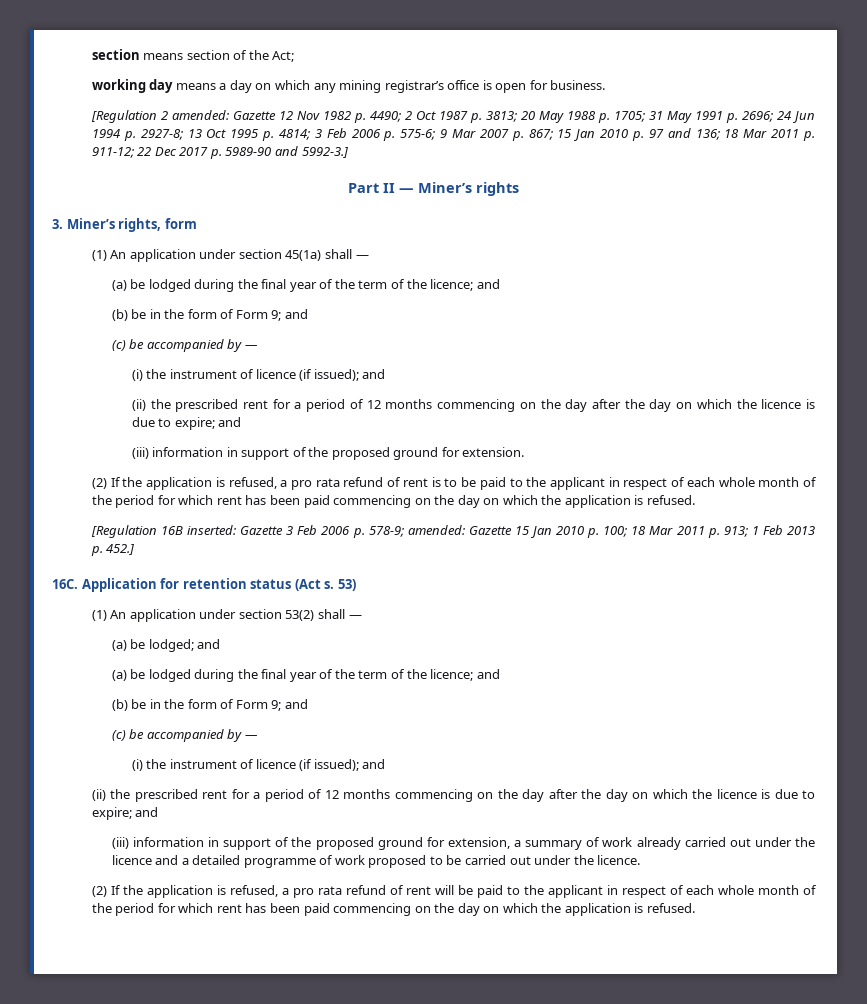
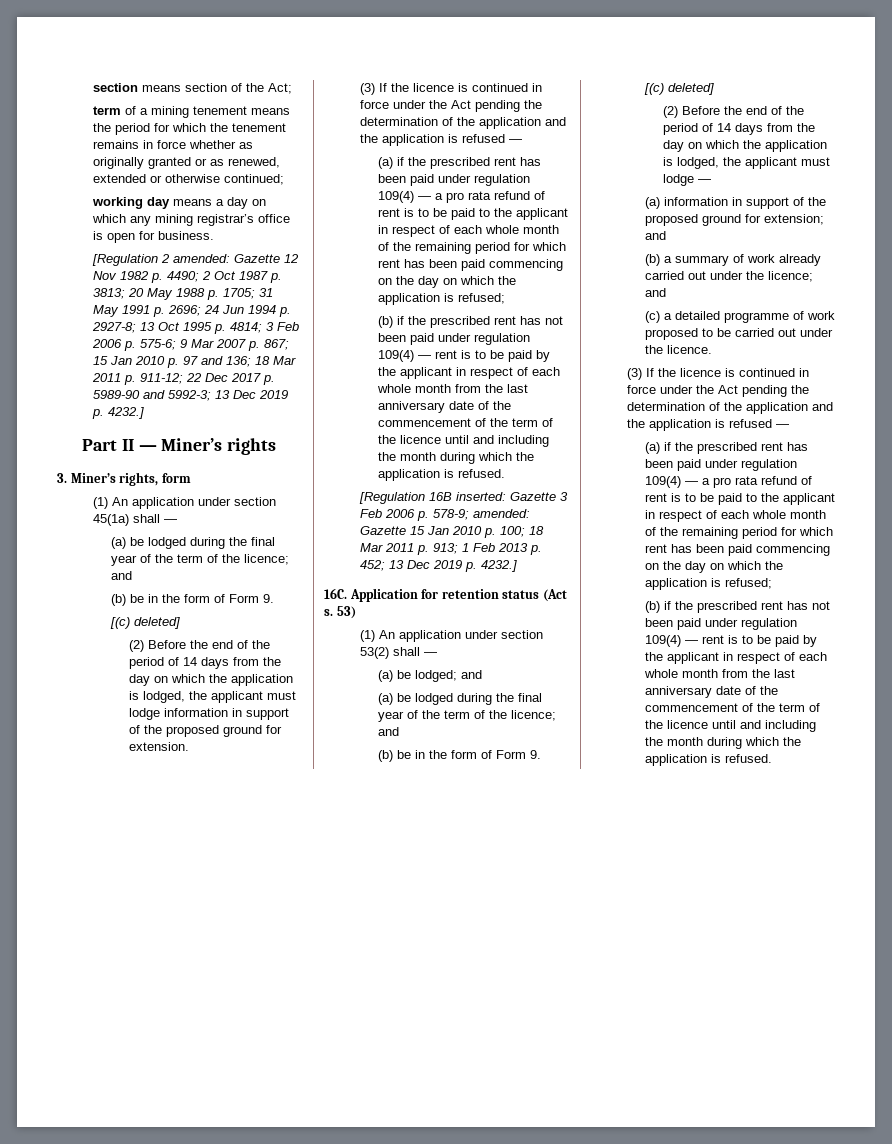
(295, 56) none -> [92,106,290,118] [92,123,286,135] [92,140,253,149] [92,157,280,169] [92,174,284,185] // term of a mining tenement means the period for which the tenement remains in force whether as originally granted or as renewed, extended or otherwise continued;
[301,147,348,158] 5992-3.] -> [167,390,288,401] [91,407,144,419] 5992-3; 13 Dec 2019 p. 4232.]
[271,309,308,321] [111,339,258,352] [131,369,386,381] [131,399,816,412] [131,417,242,430] [131,447,149,459] 9; and // (c) be accompanied by — // (i) the instrument of licence (if issued); and // (ii) the prescribed rent for a period of 12 months commencing on the day after the day on which the licence is due to expire; and // (iii) -> [262,594,274,603] [109,617,180,629] [128,640,270,652] [128,657,281,669] [128,674,293,686] [128,691,296,703] [128,708,160,720] 9. // [(c) deleted] // (2) Before the end of the period of 14 days from the day on which the application is lodged, the applicant must lodge
[91,477,277,490] (2) If the application is refused, -> [359,83,542,95] [359,100,542,112] [359,117,566,129] [359,134,522,146] [377,157,541,169] [377,174,530,186] [377,191,431,203] (3) If the licence is continued in force under the Act pending the determination of the application and the application is refused — // (a) if the prescribed rent has been paid under regulation 109(4) —
(112, 500) none -> [414,242,471,254] remaining
(644, 500) none -> [457,293,505,304] [377,316,563,328] [377,333,530,345] [377,350,550,362] [377,367,560,379] [376,384,528,393] [377,401,511,413] [377,418,553,427] [377,435,549,447] [377,452,534,464] [377,469,454,481] refused; // (b) if the prescribed rent has not been paid under regulation 109(4) — rent is to be paid by the applicant in respect of each whole month from the last anniversary date of the commencement of the term of the licence until and including the month during which the application is
[106,544,135,555] 452.] -> [359,560,517,572] 452; 13 Dec 2019 p. 4232.]
[271,699,308,711] [111,729,258,742] [131,759,386,771] [91,789,816,802] [91,807,159,820] [111,837,510,850] 9; and // (c) be accompanied by — // (i) the instrument of licence (if issued); and // (ii) the prescribed rent for a period of 12 months commencing on the day after the day on which the licence is due to expire; and // (iii) information in support of the proposed ground for extension, -> [529,750,541,759] [643,83,714,95] [662,106,804,118] [662,123,815,135] [662,140,827,152] [662,157,830,169] [662,174,711,186] [644,197,826,209] [644,214,824,226] [644,231,666,240] [644,254,660,266] 9. // [(c) deleted] // (2) Before the end of the period of 14 days from the day on which the application is lodged, the applicant must lodge — // (a) information in support of the proposed ground for extension; and // (b)
[111,855,179,865] licence and -> [767,271,813,282] [644,288,666,297] [644,311,660,323] licence; and // (c)
[91,885,454,898] (2) If the application is refused, a pro rata refund of rent will -> [626,368,809,380] [626,385,809,397] [626,402,833,414] [626,419,789,431] [644,442,808,454] [644,459,797,471] [644,476,812,488] [644,493,696,502] (3) If the licence is continued in force under the Act pending the determination of the application and the application is refused — // (a) if the prescribed rent has been paid under regulation 109(4) — a pro rata refund of rent is to
(112, 908) none -> [681,527,738,539] remaining
(644, 908) none -> [724,578,772,589] [644,601,830,613] [644,618,797,630] [644,635,817,647] [644,652,827,664] [643,669,795,678] [644,686,778,698] [644,703,820,712] [644,720,816,732] [644,737,801,749] [644,754,721,766] refused; // (b) if the prescribed rent has not been paid under regulation 109(4) — rent is to be paid by the applicant in respect of each whole month from the last anniversary date of the commencement of the term of the licence until and including the month during which the application is

